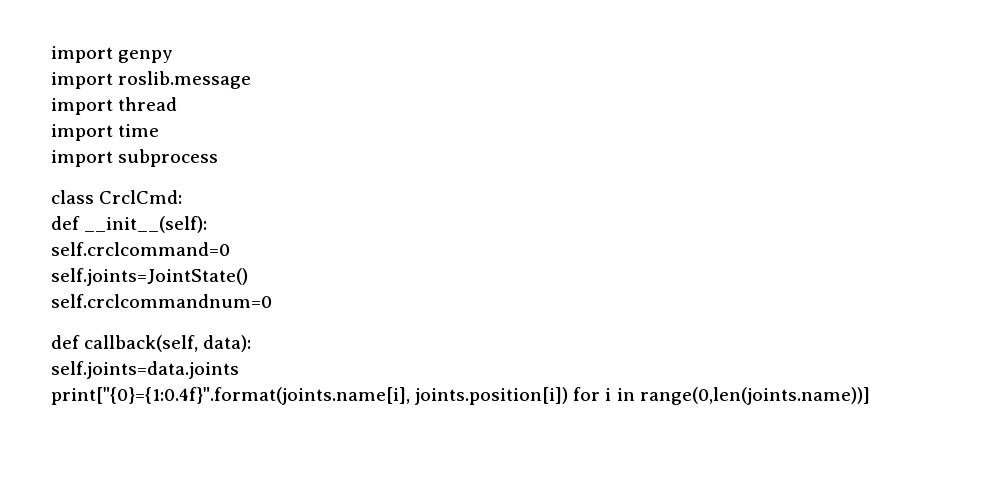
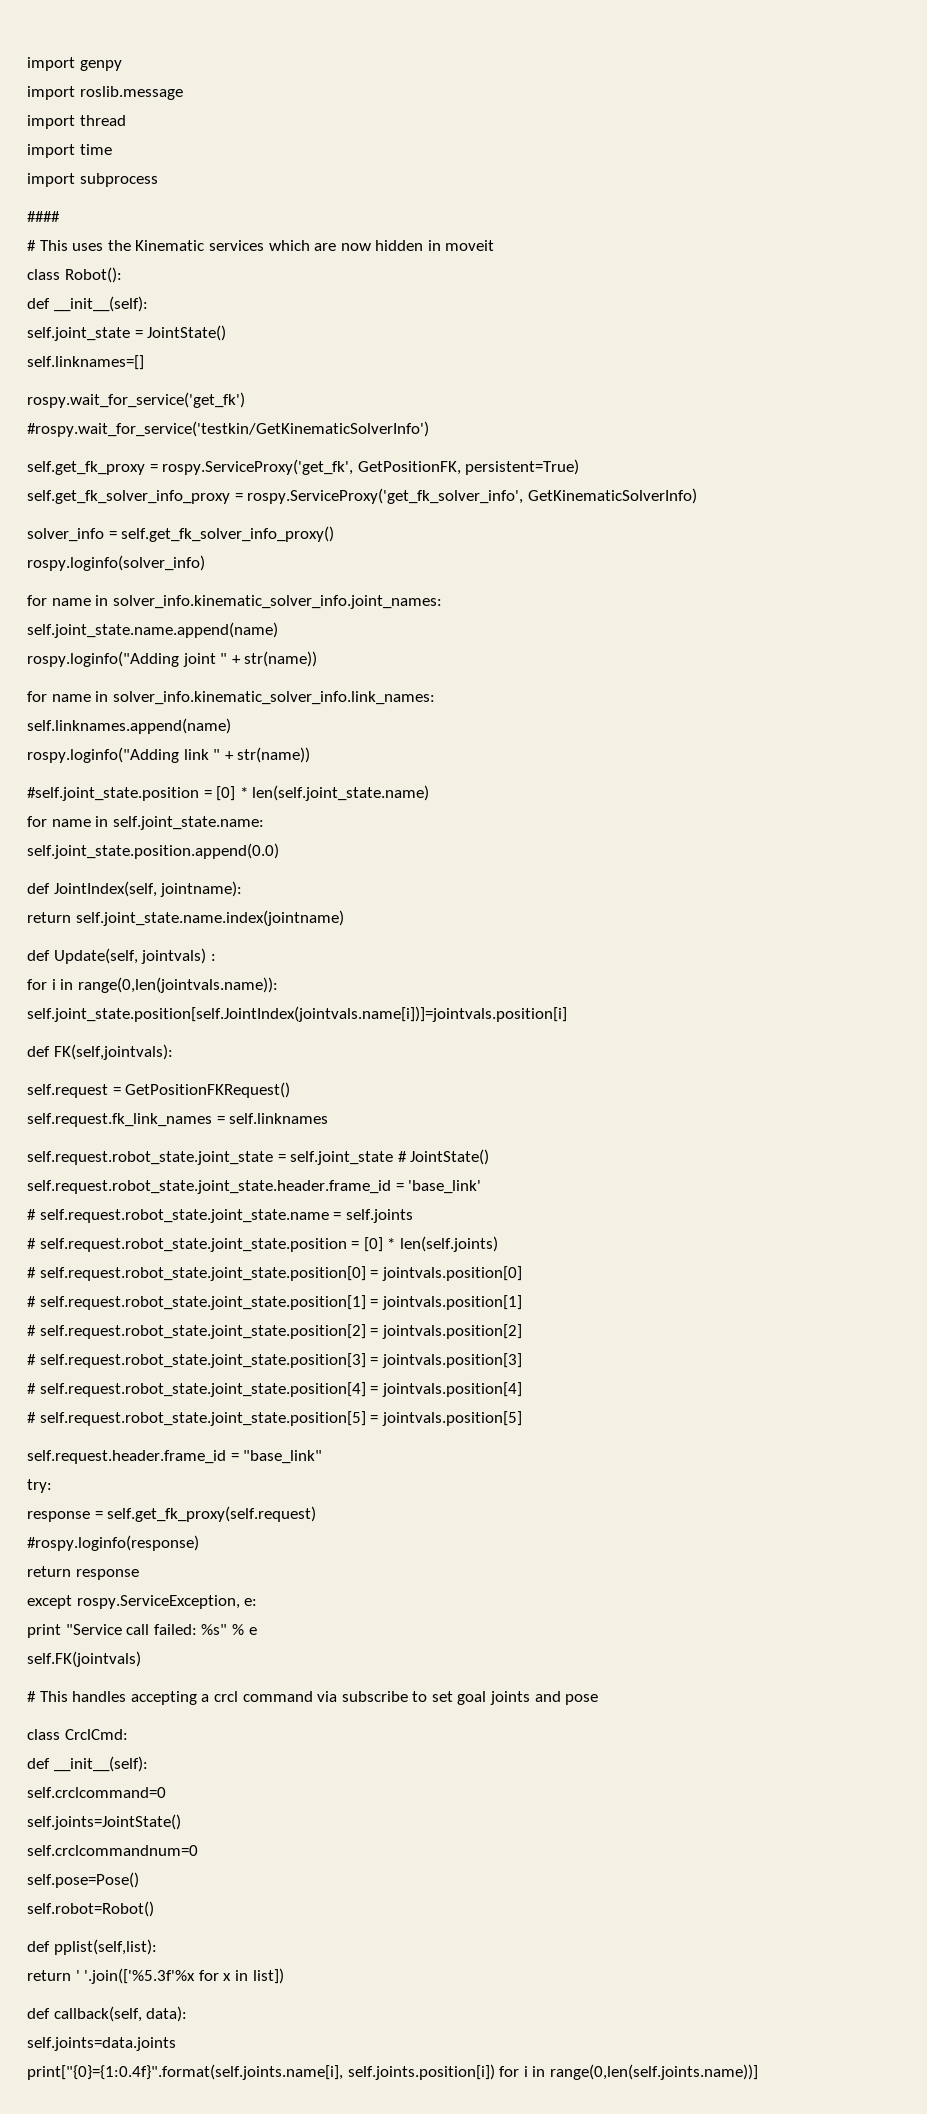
(219, 158) none -> [27,211,60,222] [27,240,495,251] [27,267,122,283] [27,296,148,312] [27,325,227,341] [27,355,144,370] [27,392,245,408] [27,421,429,437] [27,459,580,475] [27,488,697,504] [27,526,335,542] [27,555,205,571] [27,595,442,609] [27,622,278,638] [27,651,318,667] [27,691,435,705] [27,718,231,734] [27,747,311,763] [27,785,430,801] [27,816,264,830] [27,843,279,859] [27,881,243,897] [27,910,344,926] [27,948,216,964] [27,977,278,993] [27,1006,567,1022] [27,1044,173,1060] [27,1082,291,1098] [27,1113,329,1127] [27,1149,490,1165] [27,1180,482,1194] [27,1209,413,1223] [27,1236,498,1252] [27,1266,522,1281] [27,1295,522,1310] [27,1324,522,1339] [27,1353,522,1368] [27,1382,522,1397] [27,1411,522,1426] [27,1450,323,1464] [27,1479,52,1493] [27,1506,317,1522] [27,1535,199,1551] [27,1566,139,1580] [27,1595,258,1609] [27,1624,257,1638] [27,1651,141,1667] [27,1691,599,1705] // #### // # This uses the Kinematic services which are now hidden in moveit // class Robot(): // def __init__(self): // self.joint_state = JointState() // self.linknames=[] // rospy.wait_for_service('get_fk') // #rospy.wait_for_service('testkin/GetKinematicSolverInfo') // self.get_fk_proxy = rospy.ServiceProxy('get_fk', GetPositionFK, persistent=True) // self.get_fk_solver_info_proxy = rospy.ServiceProxy('get_fk_solver_info', GetKinematicSolverInfo) // solver_info = self.get_fk_solver_info_proxy() // rospy.loginfo(solver_info) // for name in solver_info.kinematic_solver_info.joint_names: // self.joint_state.name.append(name) // rospy.loginfo("Adding joint " + str(name)) // for name in solver_info.kinematic_solver_info.link_names: // self.linknames.append(name) // rospy.loginfo("Adding link " + str(name)) // #self.joint_state.position = [0] * len(self.joint_state.name) // for name in self.joint_state.name: // self.joint_state.position.append(0.0) // def JointIndex(self, jointname): // return self.joint_state.name.index(jointname) // def Update(self, jointvals) : // for i in range(0,len(jointvals.name)): // self.joint_state.position[self.JointIndex(jointvals.name[i])]=jointvals.position[i] // def FK(self,jointvals): // self.request = GetPositionFKRequest() // self.request.fk_link_names = self.linknames // self.request.robot_state.joint_state = self.joint_state # JointState() // self.request.robot_state.joint_state.header.frame_id = 'base_link' // # self.request.robot_state.joint_state.name = self.joints // # self.request.robot_state.joint_state.position = [0] * len(self.joints) // # self.request.robot_state.joint_state.position[0] = jointvals.position[0] // # self.request.robot_state.joint_state.position[1] = jointvals.position[1] // # self.request.robot_state.joint_state.position[2] = jointvals.position[2] // # self.request.robot_state.joint_state.position[3] = jointvals.position[3] // # self.request.robot_state.joint_state.position[4] = jointvals.position[4] // # self.request.robot_state.joint_state.position[5] = jointvals.position[5] // self.request.header.frame_id = "base_link" // try: // response = self.get_fk_proxy(self.request) // #rospy.loginfo(response) // return response // except rospy.ServiceException, e: // print "Service call failed: %s" % e // self.FK(jointvals) // # This handles accepting a crcl command via subscribe to set goal joints and pose
(272, 301) none -> [27,1872,139,1888] [27,1901,154,1917] [27,1939,157,1955] [27,1968,284,1984] // self.pose=Pose() // self.robot=Robot() // def pplist(self,list): // return ' '.join(['%5.3f'%x for x in list])
[51,387,870,405] print["{0}={1:0.4f}".format(joints.name[i], joints.position[i]) for i in range(0,len(joints.name))] -> [27,2064,758,2080] print["{0}={1:0.4f}".format(self.joints.name[i], self.joints.position[i]) for i in range(0,len(self.joints.name))]

